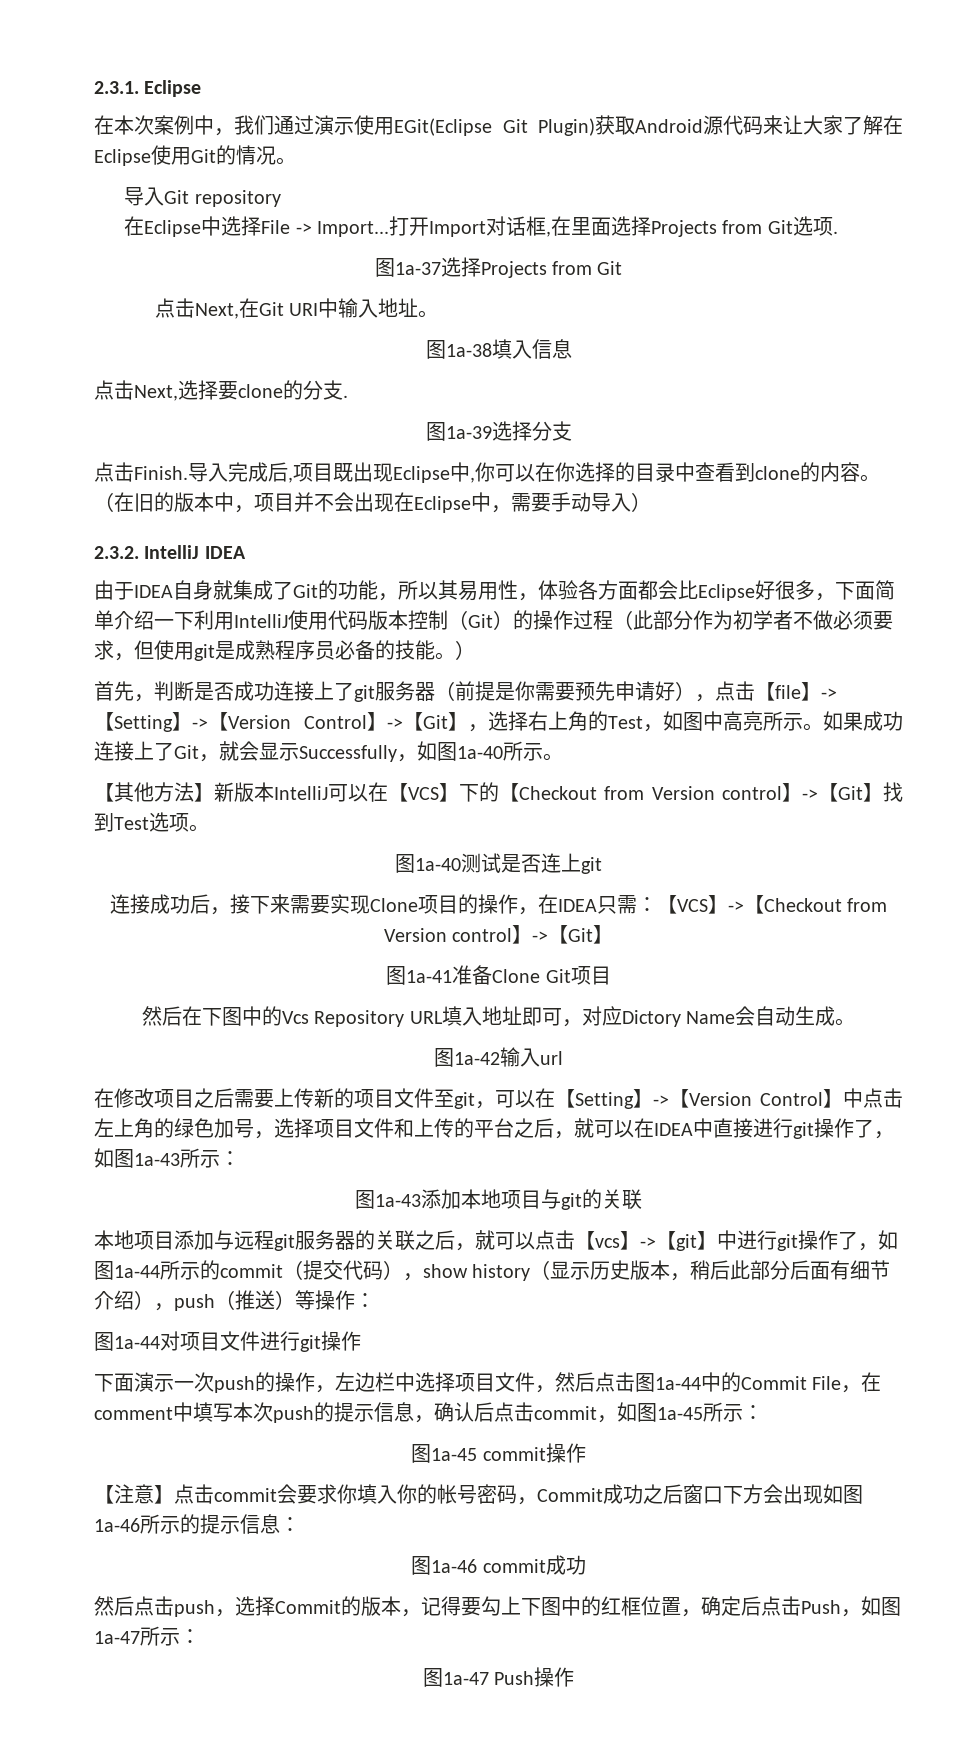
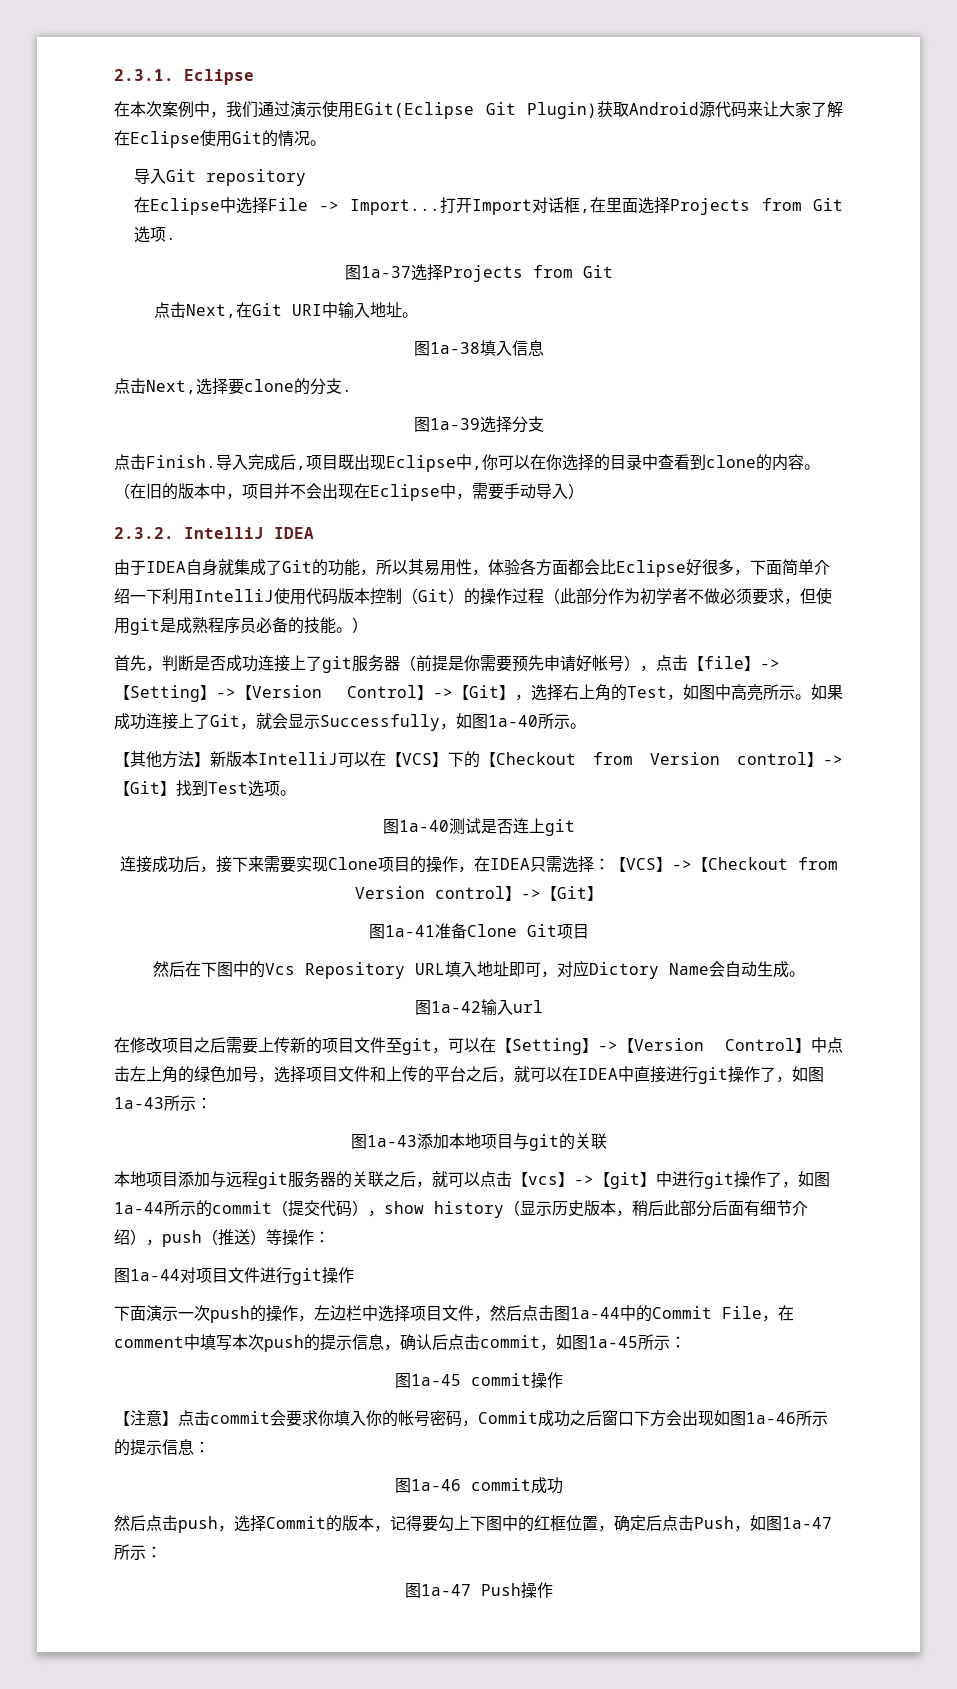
(675, 691) none -> [592,655,624,672] 帐号
(637, 904) none -> [561,856,594,873] 选择

